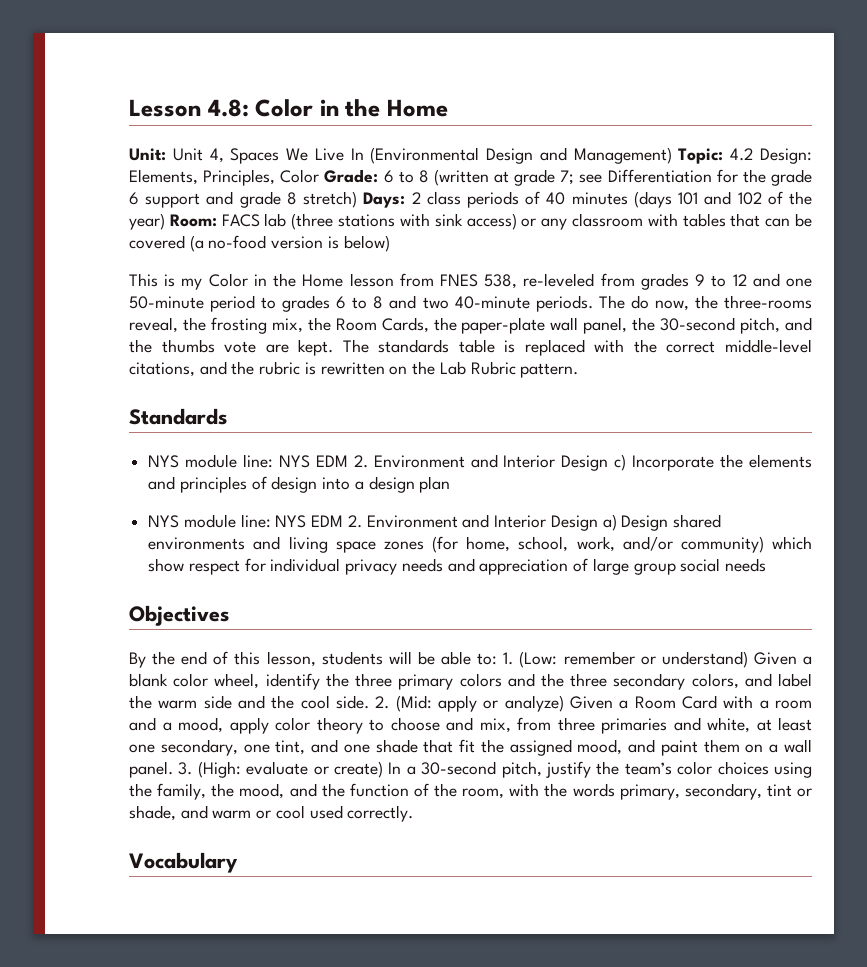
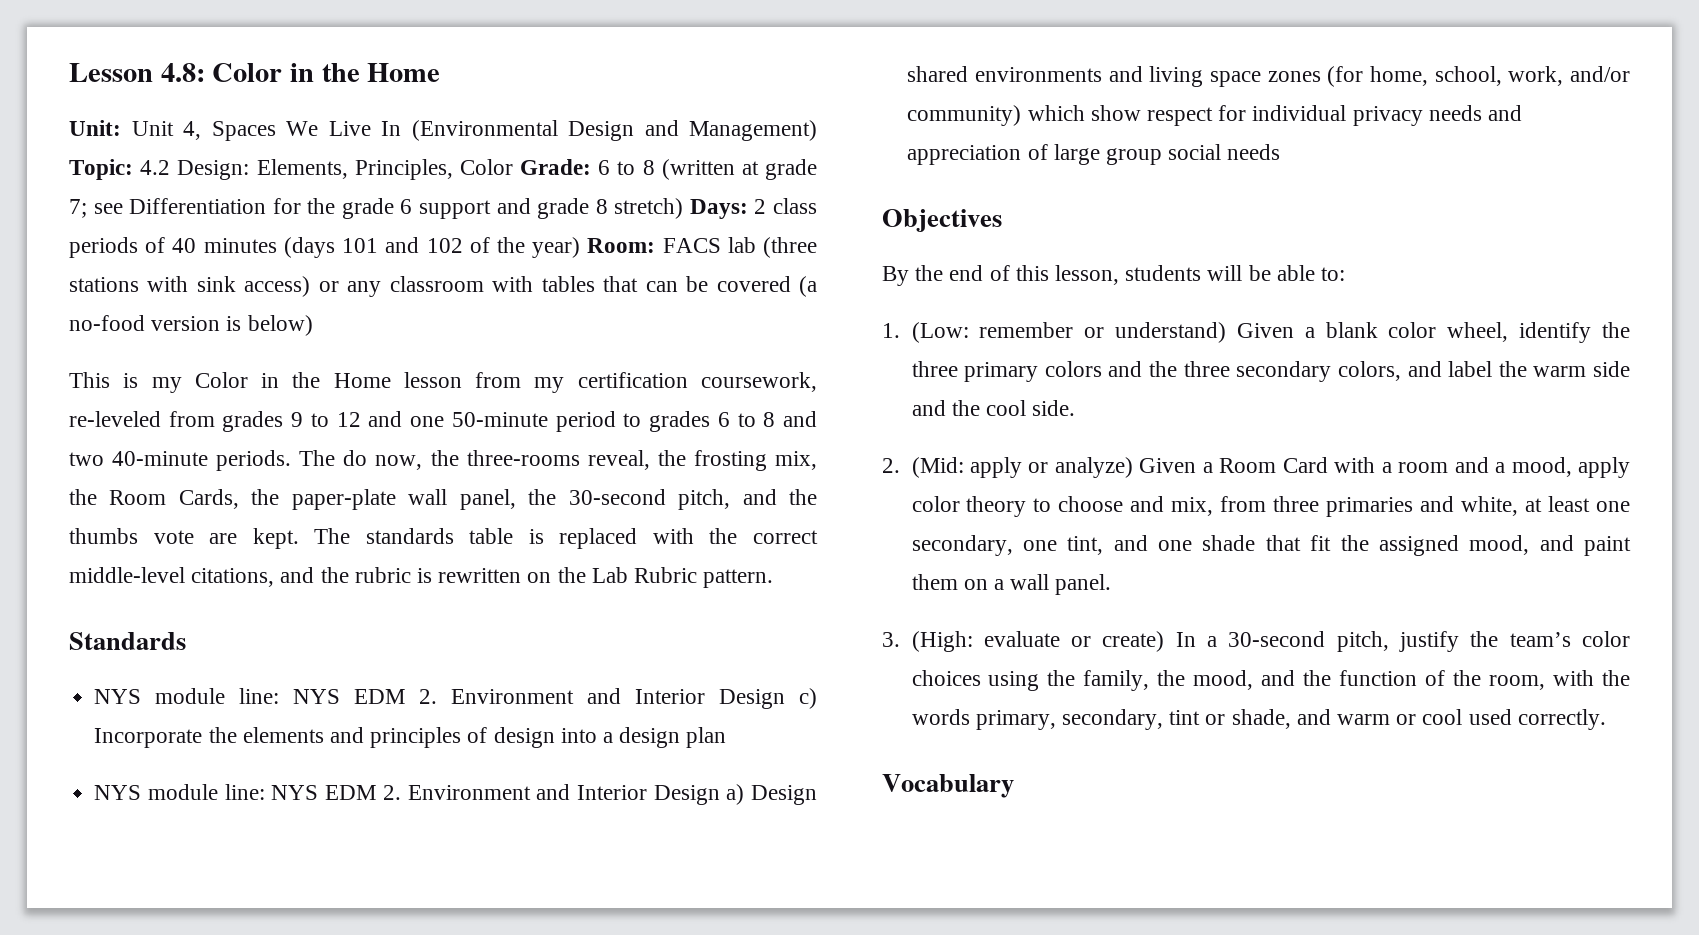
[440,274,518,289] FNES 538, -> [534,372,817,393] my certification coursework,
(498, 659) none -> (1346, 274) //
(369, 702) none -> (1076, 408) //
(173, 769) none -> (1112, 584) //

